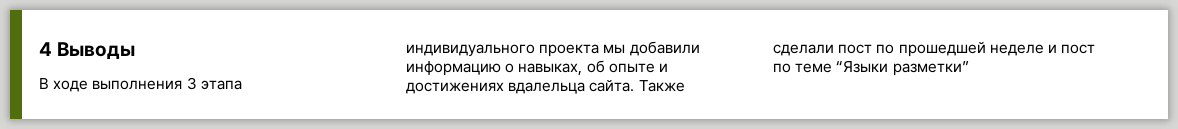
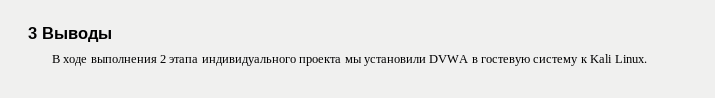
[39,42,52,56] 4 -> [28,27,37,39] 3
[186,77,197,90] 3 -> [160,55,167,63] 2
[629,41,700,56] [406,60,668,76] [406,80,685,94] [773,42,1096,57] [773,61,969,76] добавили информацию о навыках, об опыте и достижениях вдалельца сайта. Также сделали пост по прошедшей неделе и пост по теме “Языки разметки” -> [363,54,647,66] установили DVWA в гостевую систему к Kali Linux.

